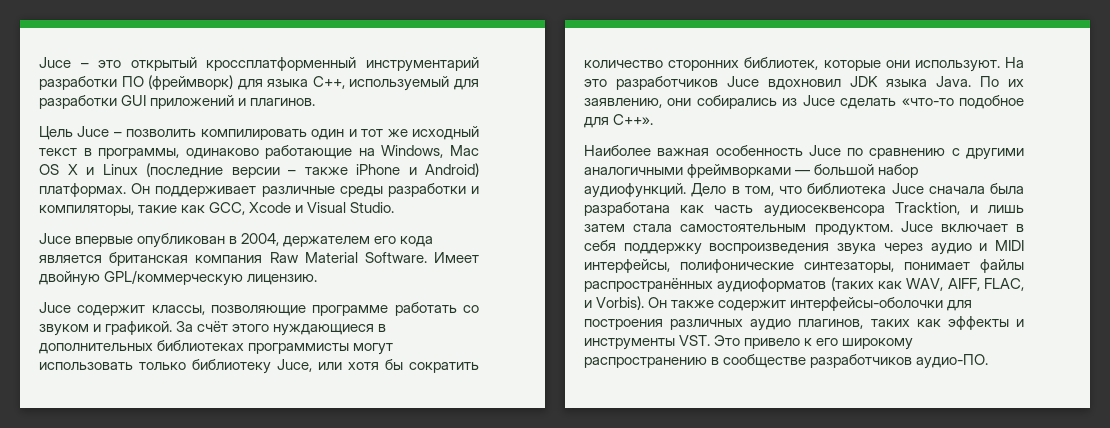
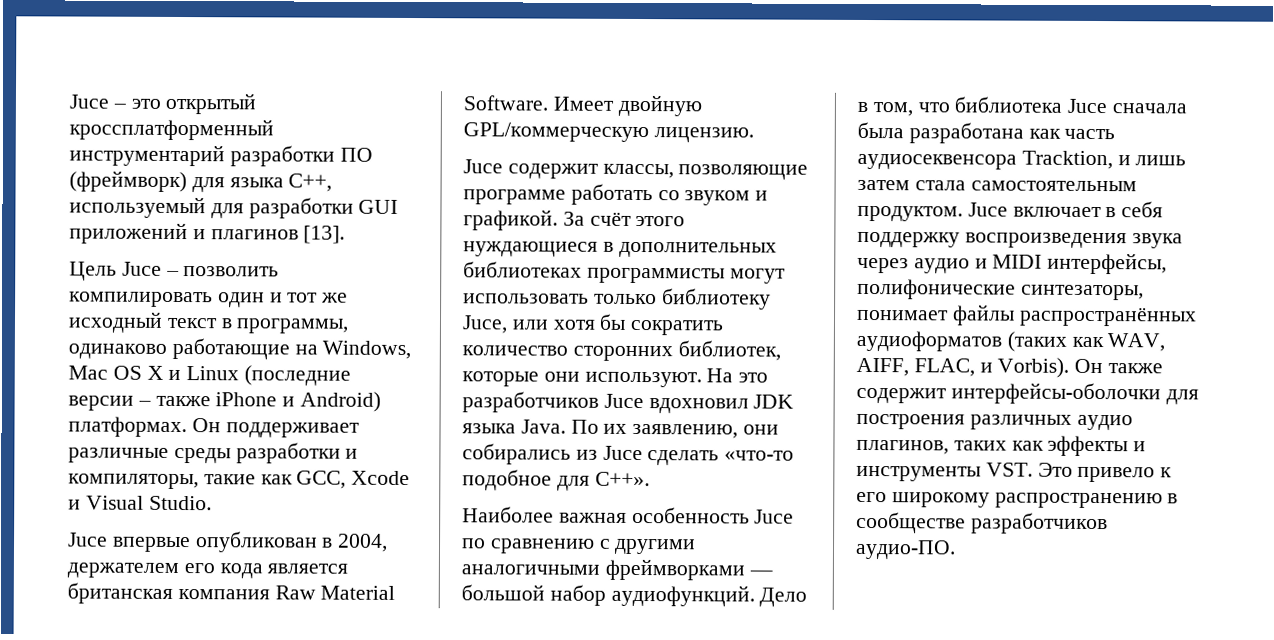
[250,98,316,106] плагинов. -> [210,225,346,244] плагинов [13].

